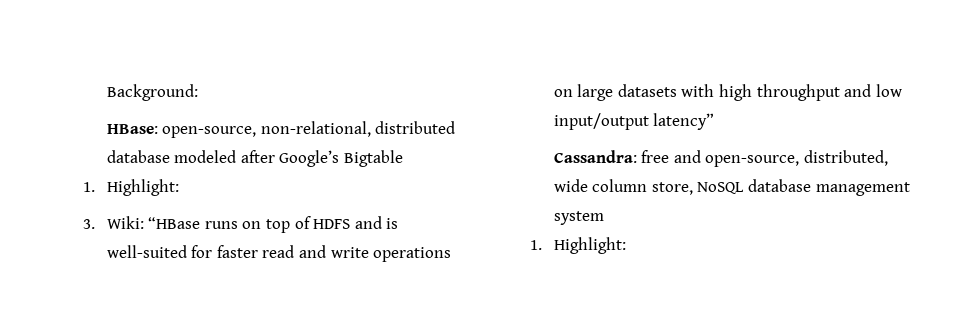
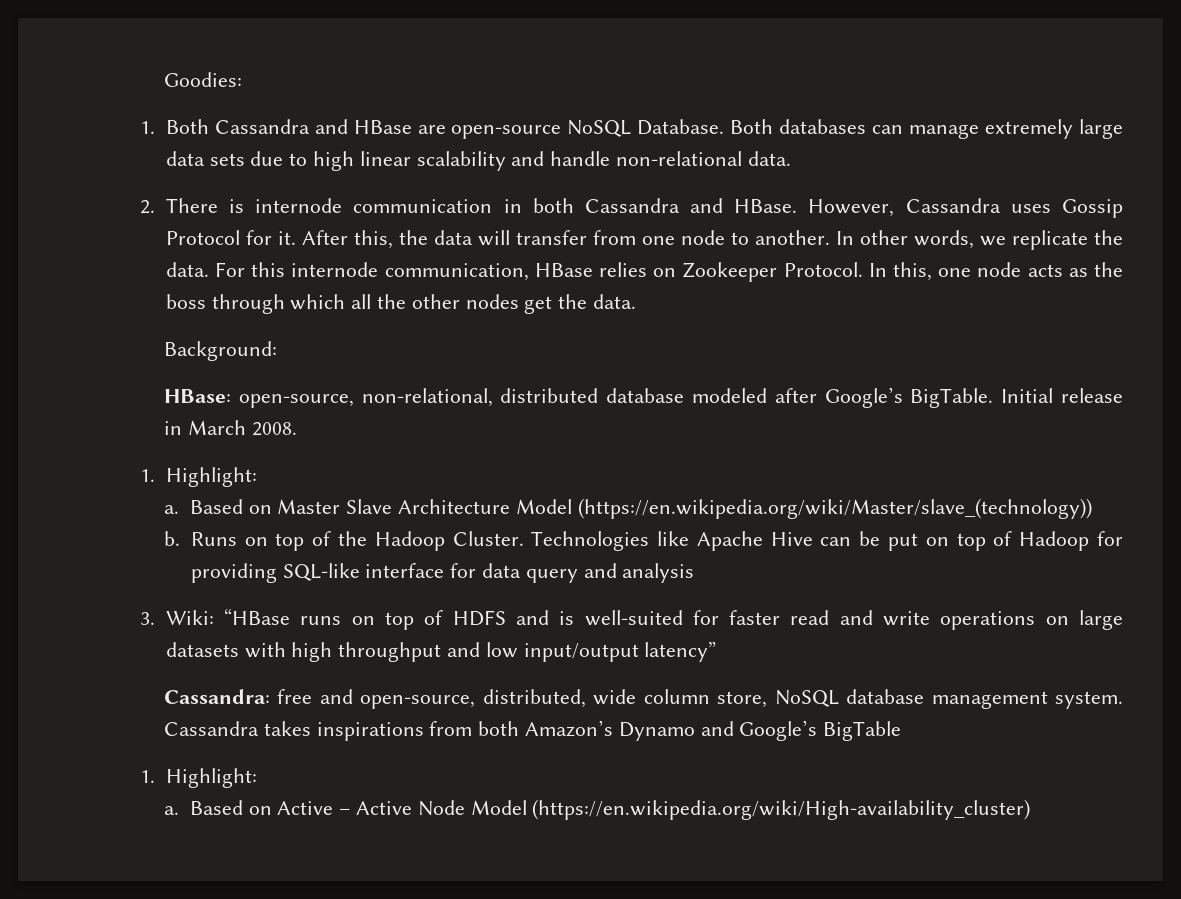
(106, 92) none -> [164,72,243,87] [140,119,1123,139] [165,151,791,171] [140,198,1123,218] [165,230,1123,250] [165,262,1124,282] [165,294,636,314] Goodies: // 1. Both Cassandra and HBase are open-source NoSQL Database. Both databases can manage extremely large data sets due to high linear scalability and handle non-relational data. // 2. There is internode communication in both Cassandra and HBase. However, Cassandra uses Gossip Protocol for it. After this, the data will transfer from one node to another. In other words, we replicate the data. For this internode communication, HBase relies on Zookeeper Protocol. In this, one node acts as the boss through which all the other nodes get the data. //
[344,150,404,167] [83,179,179,196] Bigtable // 1. Highlight: -> [910,388,1123,408] [164,420,297,436] [140,467,257,487] [164,498,1092,519] [164,531,1124,551] [190,563,695,583] BigTable. Initial release in March 2008. // 1. Highlight: // a. Based on Master Slave Architecture Model (https://en.wikipedia.org/wiki/Master/slave_(technology)) // b. Runs on top of the Hadoop Cluster. Technologies like Apache Hive can be put on top of Hadoop for providing SQL-like interface for data query and analysis
[553,211,604,225] [530,237,626,254] system // 1. Highlight: -> [1054,691,1123,709] [164,720,902,741] [140,768,257,788] [164,799,1031,820] system. Cassandra takes inspirations from both Amazon’s Dynamo and Google’s BigTable // 1. Highlight: // a. Based on Active – Active Node Model (https://en.wikipedia.org/wiki/High-availability_cluster)

